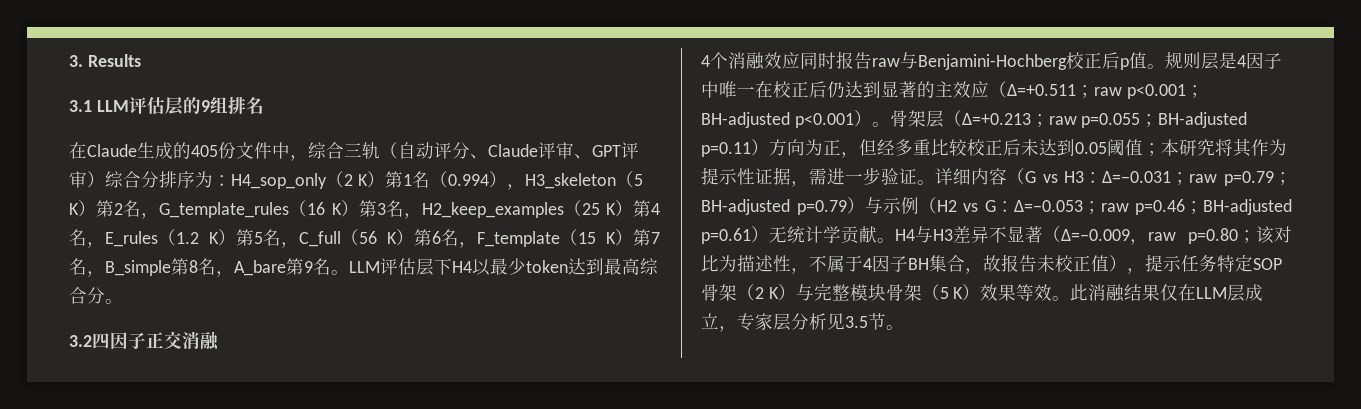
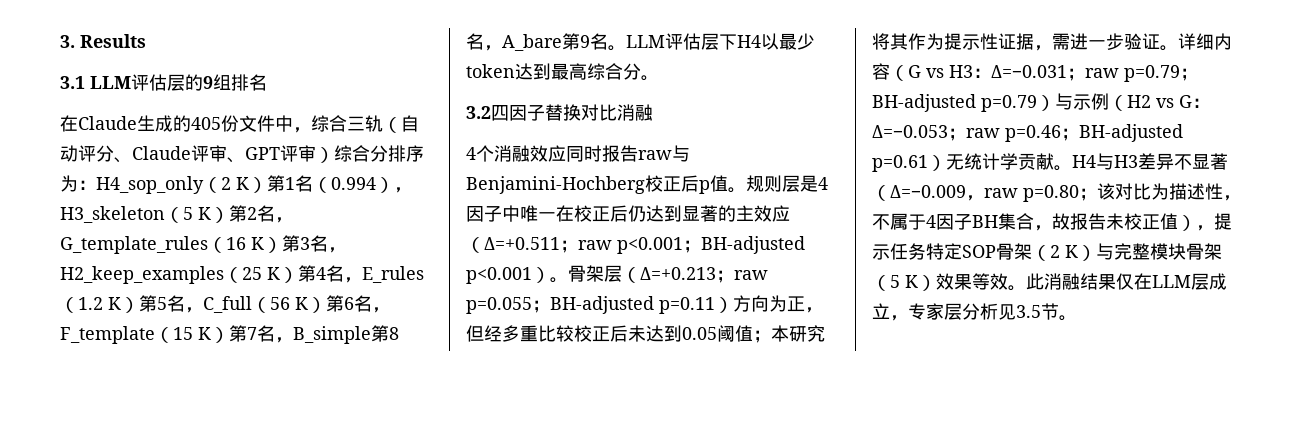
[146,331,182,349] 正交 -> [545,104,617,121] 替换对比

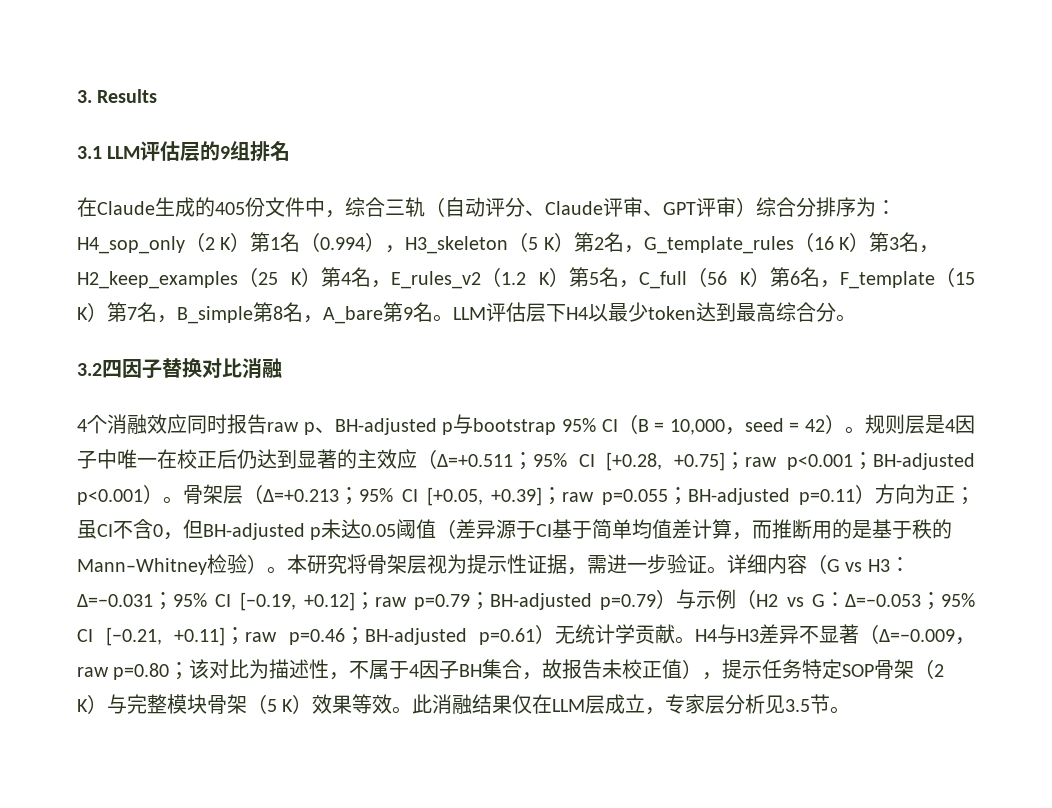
[362,266,424,283] E_rules -> [391,271,481,289] E_rules_v2
[672,145,690,162] [466,175,728,194] 与Benjamini-Hochberg校正后p值 -> [303,414,845,435] p、BH-adjusted p与bootstrap 95% CI（B = 10,000，seed = 42）
(578, 246) none -> [533,452,745,471] 95% CI [+0.28, +0.75]；
(734, 276) none -> [359,487,563,506] 95% CI [+0.05, +0.39]；
[805,307,823,313] [466,325,825,343] [872,33,926,50] ，但经多重比较校正后未达到0.05阈值；本研究将其作 -> [955,487,975,505] [77,519,953,540] [77,554,447,575] ；虽CI不含0，但BH-adjusted p未达0.05阈值（差异源于CI基于简单均值差计算，而推断用的是基于秩的Mann–Whitney检验）。本研究将骨架层视
(1085, 74) none -> [173,592,375,611] 95% CI [−0.19, +0.12]；
(966, 134) none -> [941,593,976,607] [77,627,245,646] 95% CI [−0.21, +0.11]；

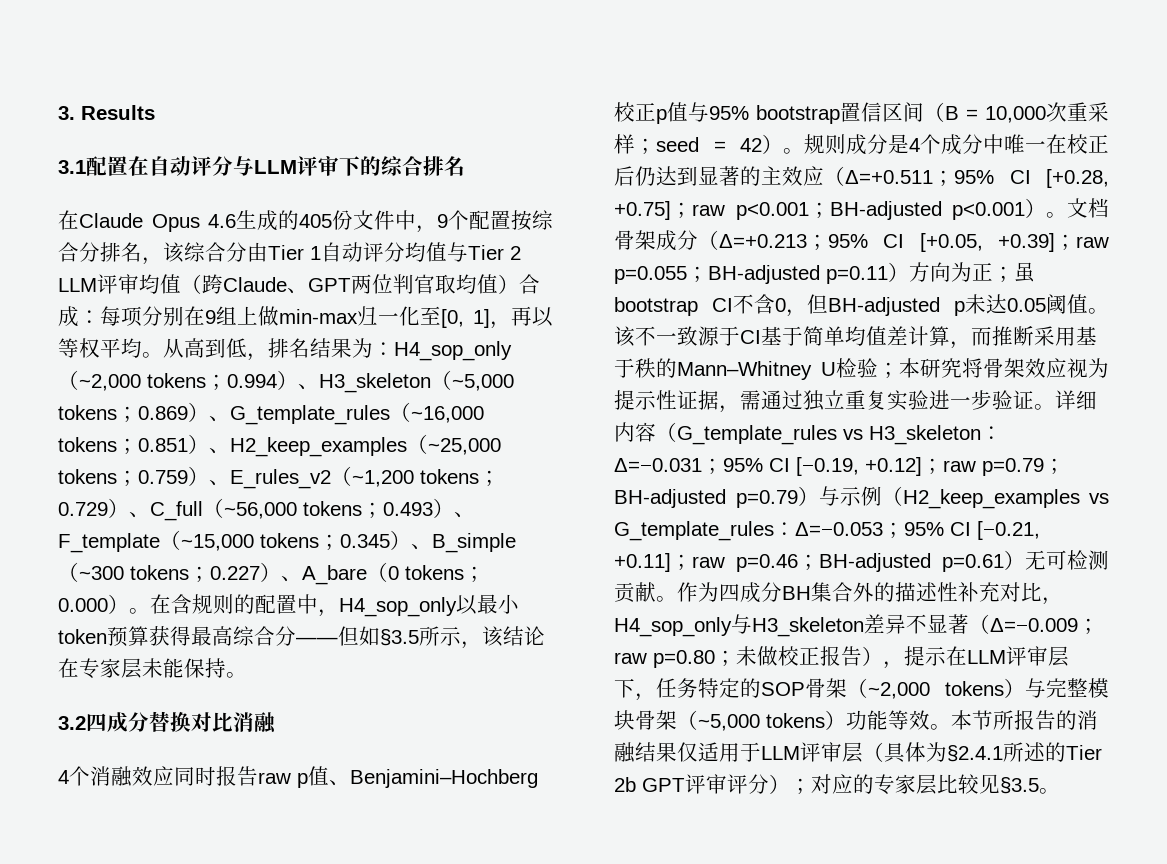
[107,141,251,162] LLM评估层的9组 -> [86,156,423,176] 配置在自动评分与LLM评审下的综合
(155, 208) none -> [151,214,236,232] Opus 4.6
[345,197,896,217] [77,232,940,254] [77,267,975,289] [77,302,836,324] 综合三轨（自动评分、Claude评审、GPT评审）综合分排序为：H4_sop_only（2 K）第1名（0.994），H3_skeleton（5 K）第2名，G_template_rules（16 K）第3名，H2_keep_examples（25 K）第4名，E_rules_v2（1.2 K）第5名，C_full（56 K）第6名，F_template（15 K）第7名，B_simple第8名，A_bare第9名。LLM评估层下H4以最少token达到最高综合分 -> [437,210,553,231] [58,242,521,265] [58,274,540,294] [58,306,553,329] [58,338,512,361] [58,370,514,393] [58,402,484,425] [58,434,501,457] [58,466,500,489] [58,498,475,521] [58,530,516,553] [58,562,485,585] [58,594,519,617] [58,626,545,649] [58,658,226,679] 9个配置按综合分排名，该综合分由Tier 1自动评分均值与Tier 2 LLM评审均值（跨Claude、GPT两位判官取均值）合成：每项分别在9组上做min-max归一化至[0, 1]，再以等权平均。从高到低，排名结果为：H4_sop_only（~2,000 tokens；0.994）、H3_skeleton（~5,000 tokens；0.869）、G_template_rules（~16,000 tokens；0.851）、H2_keep_examples（~25,000 tokens；0.759）、E_rules_v2（~1,200 tokens；0.729）、C_full（~56,000 tokens；0.493）、F_template（~15,000 tokens；0.345）、B_simple（~300 tokens；0.227）、A_bare（0 tokens；0.000）。在含规则的配置中，H4_sop_only以最小token预算获得最高综合分——但如§3.5所示，该结论在专家层未能保持
[122,359,162,379] 因子 -> [107,712,149,732] 成分
[314,414,618,435] 、BH-adjusted p与bootstrap 95% CI -> [308,766,538,788] [614,102,924,124] 值、Benjamini–Hochberg校正p值与95% bootstrap置信区间
[724,427,745,435] ， -> [1046,102,1109,122] [614,134,656,154] 次重采样；
[905,415,975,434] [77,450,97,469] 层是4因子 -> [846,134,983,155] 成分是4个成分
[183,484,243,504] 骨架层 -> [1067,198,1109,218] [614,230,698,251] 文档骨架成分
(97, 529) none -> [614,297,698,316] bootstrap
[436,519,497,539] （差异 -> [1088,308,1109,314] [614,326,698,347] 。该不一致
[812,519,873,539] 用的是 -> [1034,326,1076,346] 采用
[207,554,287,574] 检验）。 -> [821,358,899,378] U检验；
[407,555,427,574] 层 -> [1025,358,1067,378] 效应
(607, 564) none -> [761,390,929,411] 通过独立重复实验
[827,559,890,572] G vs H3 -> [677,425,981,445] G_template_rules vs H3_skeleton
[756,594,826,607] H2 vs G -> [902,489,1109,509] [614,521,774,541] H2_keep_examples vs G_template_rules
[575,624,759,644] 统计学贡献。H4与H3 -> [1046,550,1109,570] [614,582,1063,605] [614,614,864,637] 可检测贡献。作为四成分BH集合外的描述性补充对比，H4_sop_only与H3_skeleton
[955,637,975,645] ， -> [1078,618,1099,634] ；
[189,659,763,680] 该对比为描述性，不属于4因子BH集合，故报告未校正值），提示 -> [736,646,1069,669] [614,678,656,701] 未做校正报告），提示在LLM评审层下，
(843, 669) none -> [740,678,761,698] 的
[934,664,945,677] [77,699,88,712] 2 K -> [868,681,1004,699] ~2,000 tokens
[267,694,831,715] 5 K）效果等效。此消融结果仅在LLM层成立，专家层分析见3.5节 -> [698,710,1098,731] [614,742,1102,763] [614,774,1039,795] ~5,000 tokens）功能等效。本节所报告的消融结果仅适用于LLM评审层（具体为§2.4.1所述的Tier 2b GPT评审评分）；对应的专家层比较见§3.5

